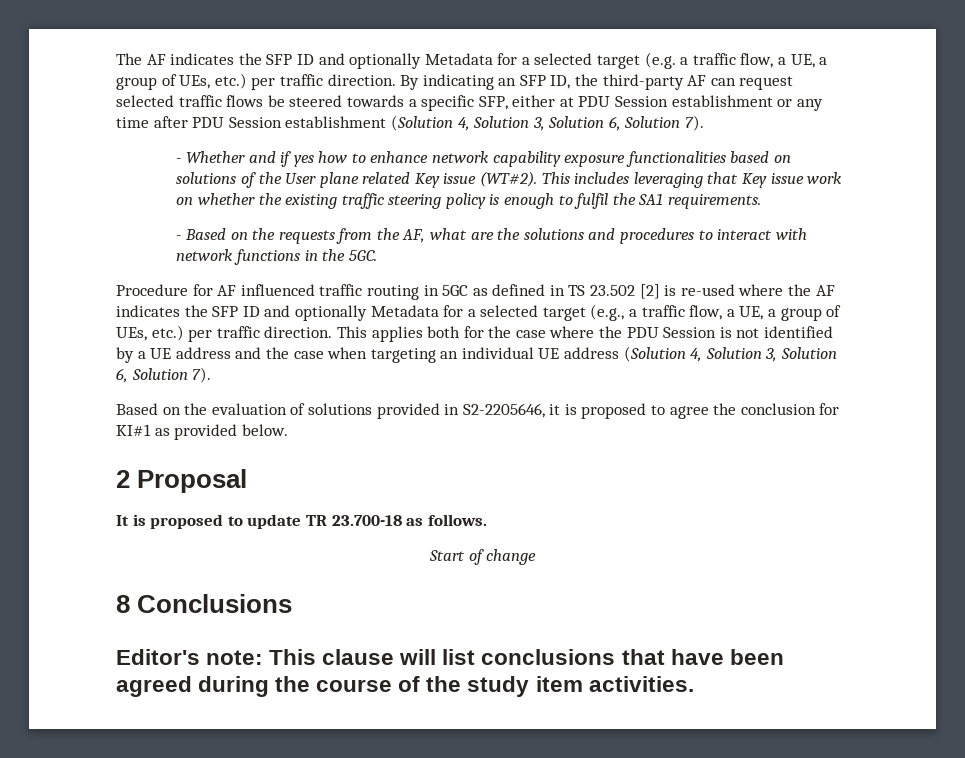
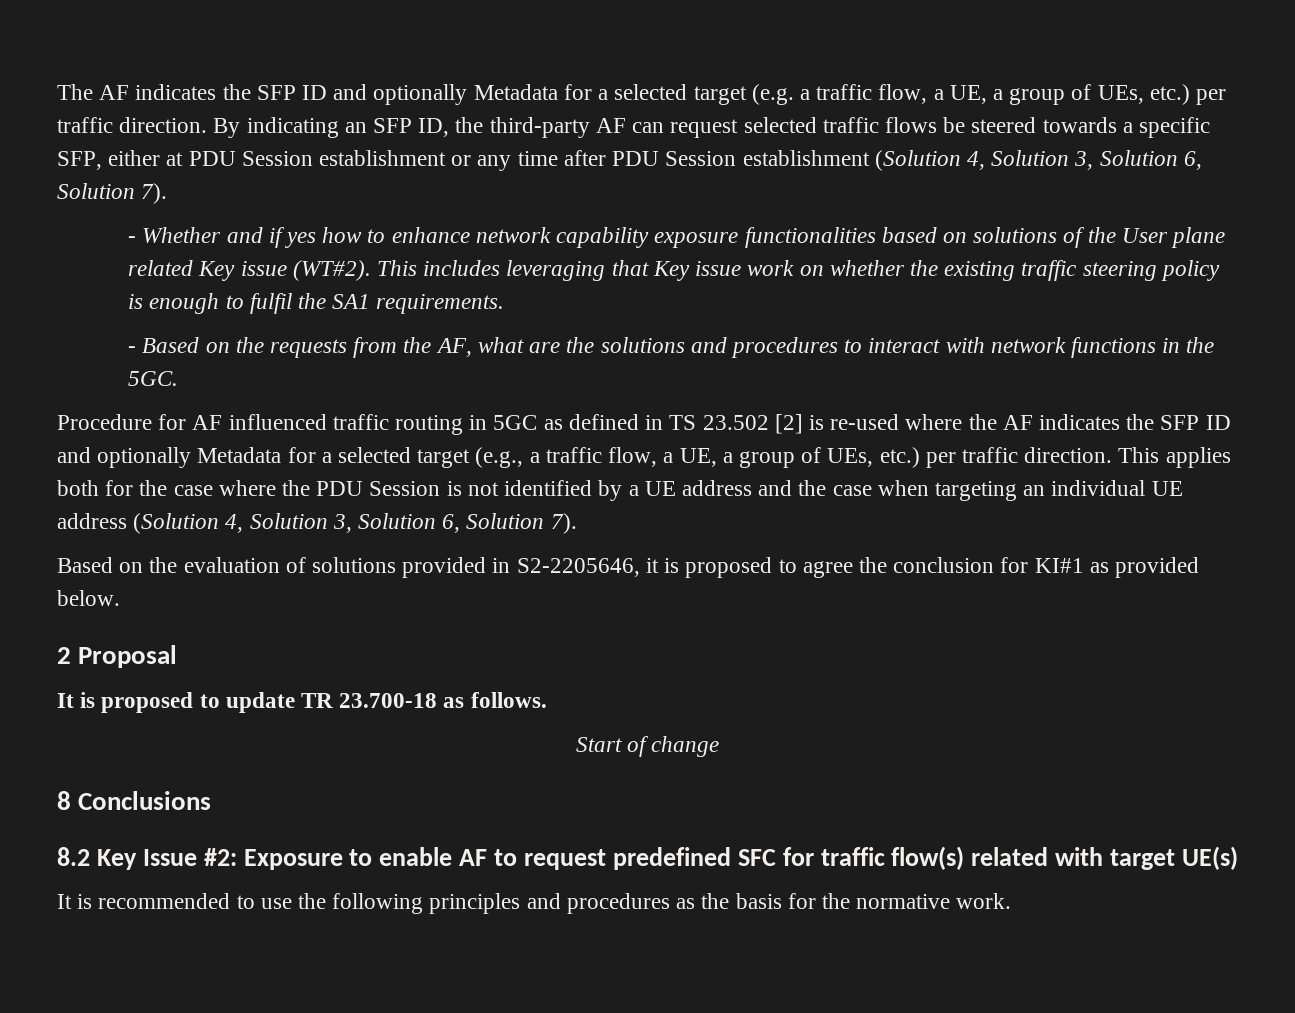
[116,649,784,665] [116,676,694,697] Editor's note: This clause will list conclusions that have been agreed during the course of the study item activities. -> [57,846,1238,870] [57,893,1012,914] 8.2 Key Issue #2: Exposure to enable AF to request predefined SFC for traffic flow(s) related with target UE(s) // It is recommended to use the following principles and procedures as the basis for the normative work.

